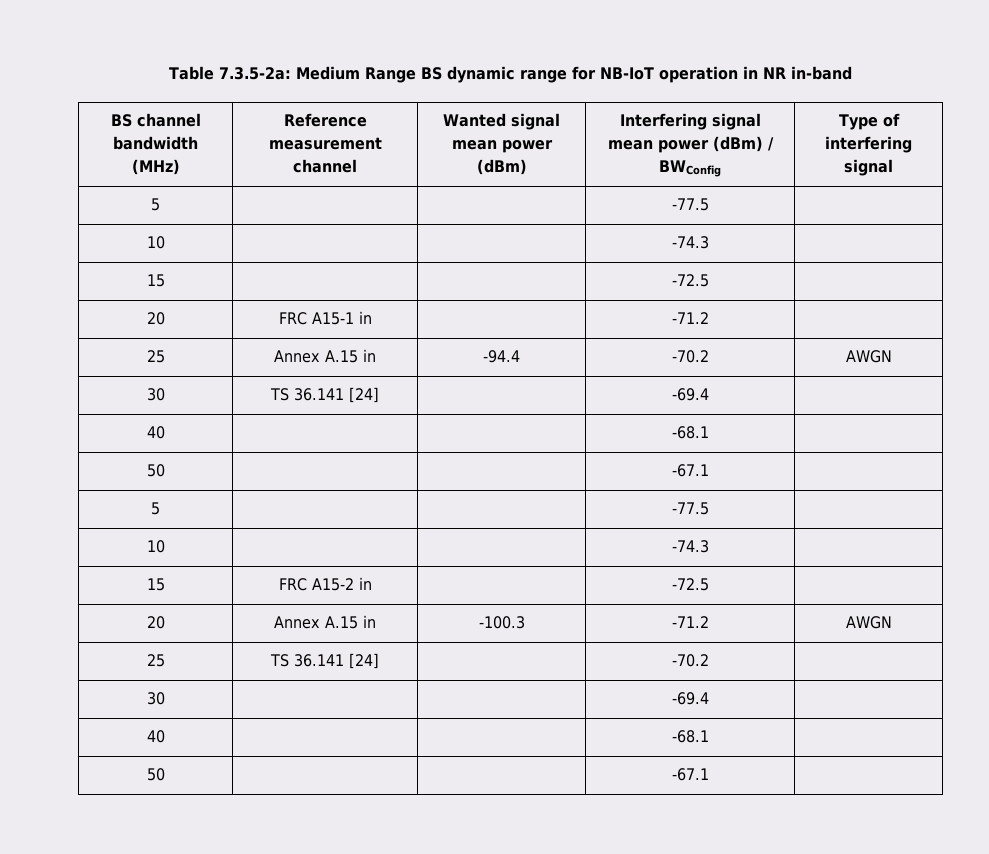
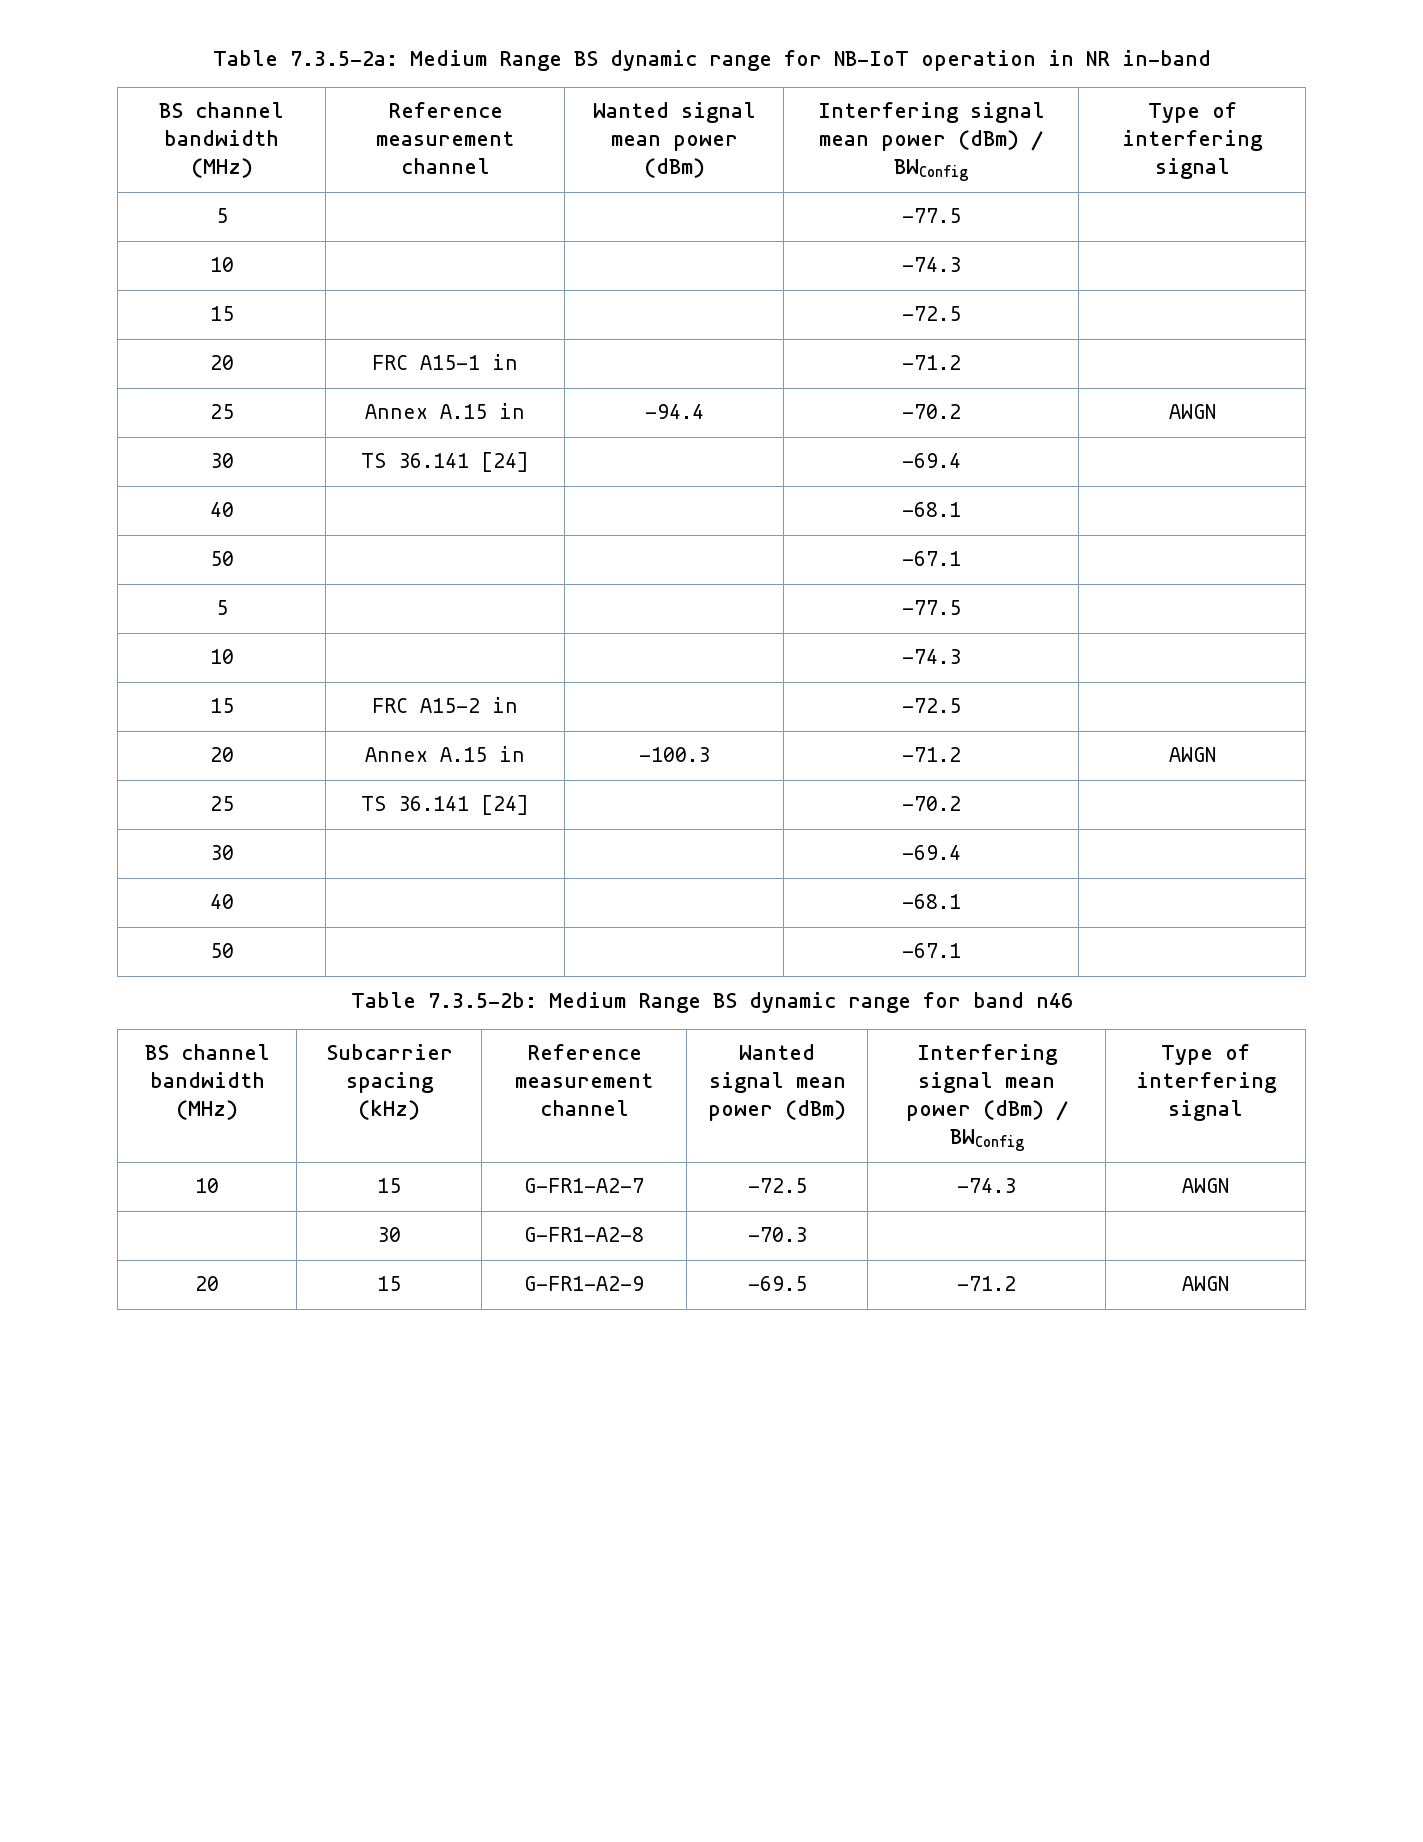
(709, 774) none -> [350,992,1073,1013] [144,1044,270,1060] [149,1072,265,1088] [176,1100,238,1120] [325,1044,453,1060] [345,1072,434,1093] [358,1100,420,1120] [526,1044,642,1060] [515,1073,653,1088] [539,1100,629,1116] [739,1044,815,1060] [708,1072,846,1093] [708,1100,846,1121] [916,1044,1058,1065] [918,1072,1055,1093] [905,1100,1068,1121] [949,1129,1024,1151] [1161,1044,1250,1065] [1135,1072,1277,1093] [1168,1100,1243,1121] [195,1178,219,1193] [377,1178,401,1193] [524,1178,644,1193] [747,1178,807,1193] [957,1178,1016,1193] [1182,1178,1229,1193] [377,1227,401,1242] [524,1227,644,1242] [747,1227,807,1242] [195,1276,219,1291] [377,1276,401,1291] [524,1276,644,1291] [747,1276,807,1291] [957,1276,1016,1291] [1182,1276,1229,1291] // Table 7.3.5-2b: Medium Range BS dynamic range for band n46 // BS channel bandwidth (MHz) | Subcarrier spacing (kHz) | Reference measurement channel | Wanted signal mean power (dBm) | Interfering signal mean power (dBm) / BWConfig | Type of interfering signal // 10 | 15 | G-FR1-A2-7 | -72.5 | -74.3 | AWGN // | 30 | G-FR1-A2-8 | -70.3 | | // 20 | 15 | G-FR1-A2-9 | -69.5 | -71.2 | AWGN

